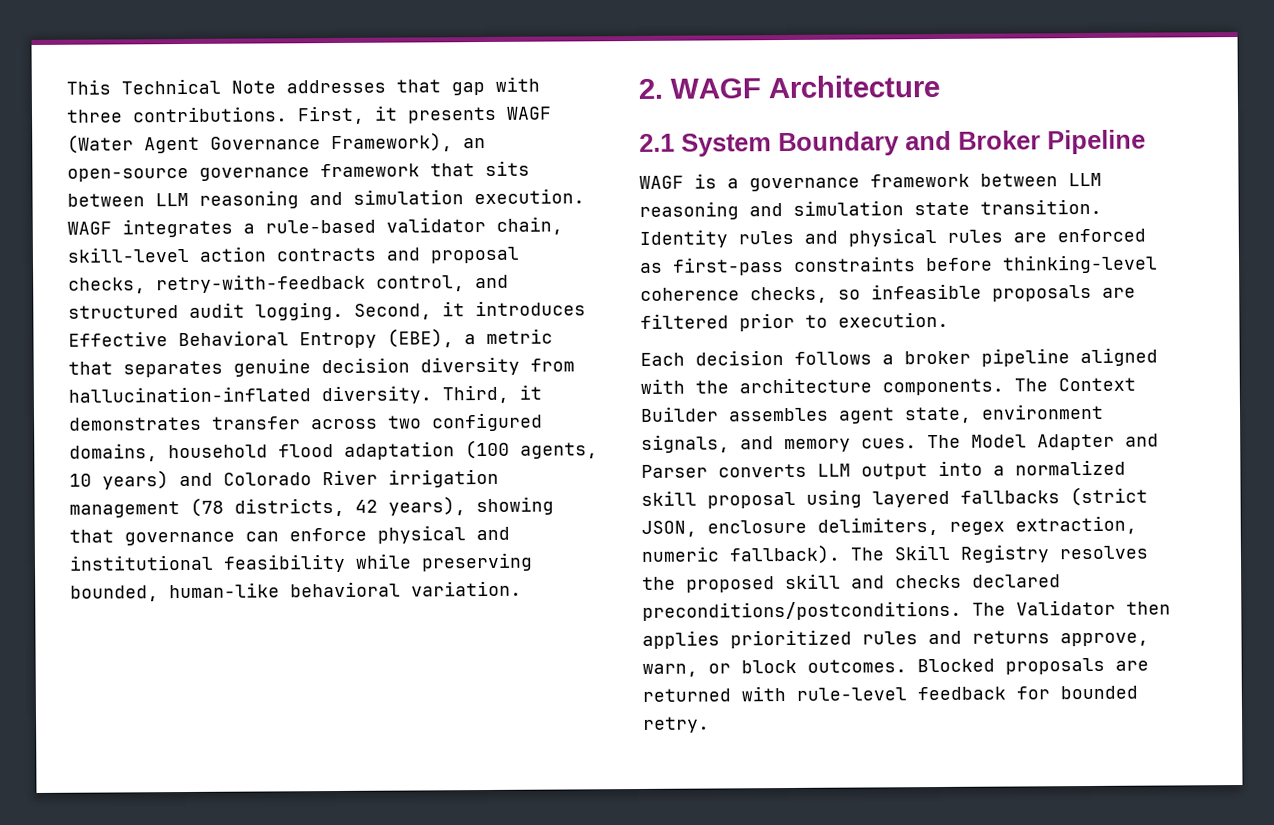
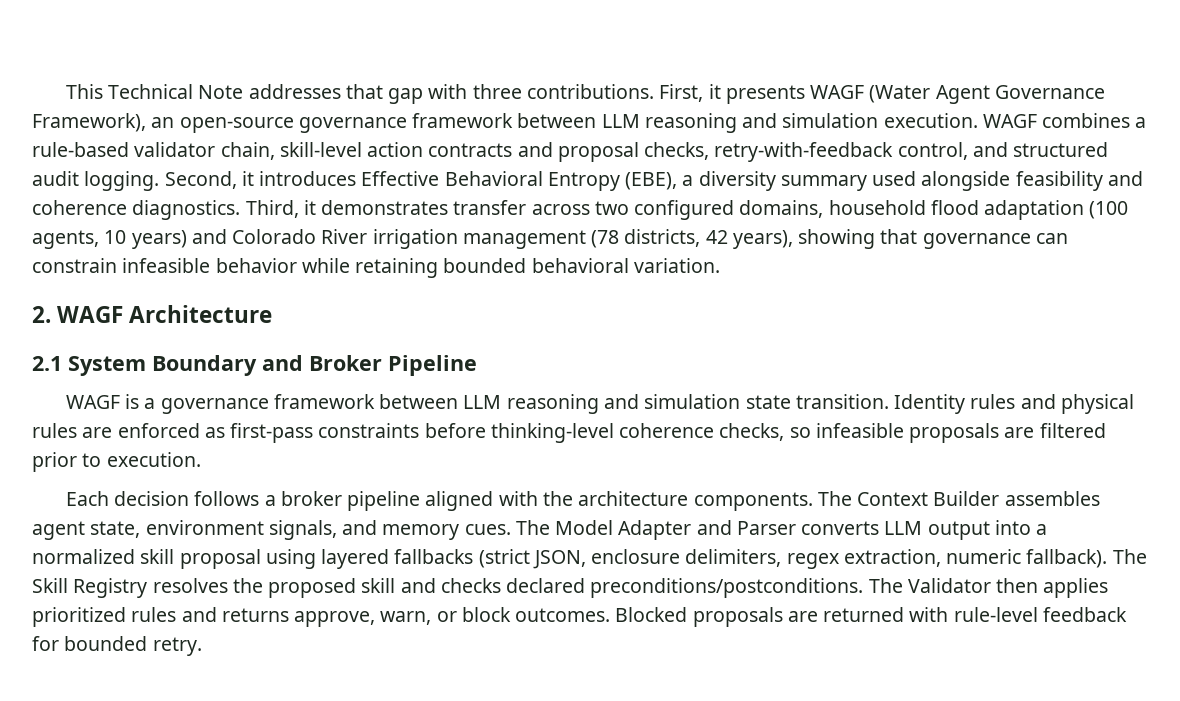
[430,160,530,177] that sits -> (514, 120) none
[122,218,233,238] integrates -> [1042,113,1131,128] combines
[486,328,553,344] [68,356,575,378] [68,385,432,405] metric that separates genuine decision diversity from hallucination-inflated diversity. -> [698,171,1143,191] [32,200,241,220] diversity summary used alongside feasibility and coherence diagnostics.
[289,525,510,544] [69,552,533,573] [70,582,280,602] enforce physical and institutional feasibility while preserving bounded, human-like -> [32,258,527,278] constrain infeasible behavior while retaining bounded

